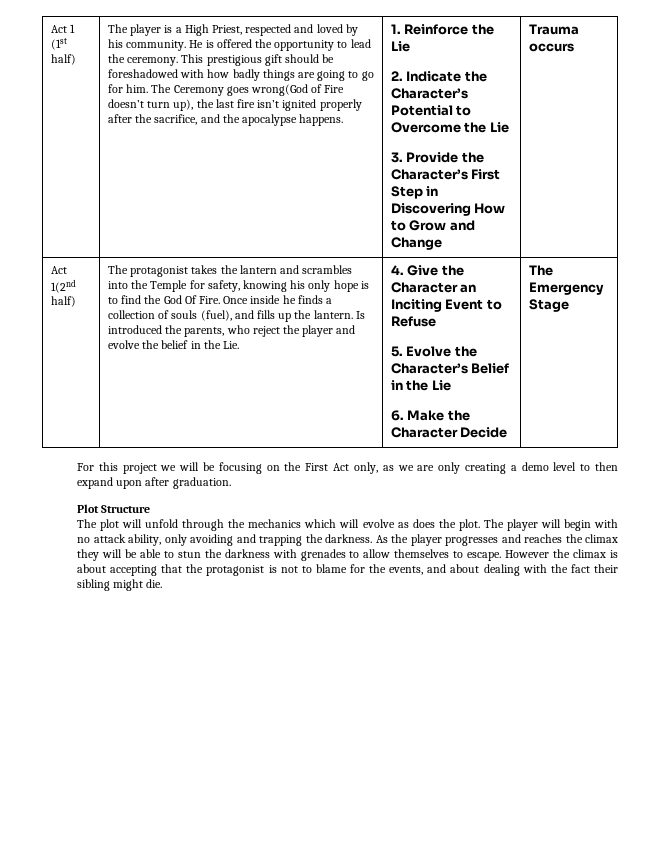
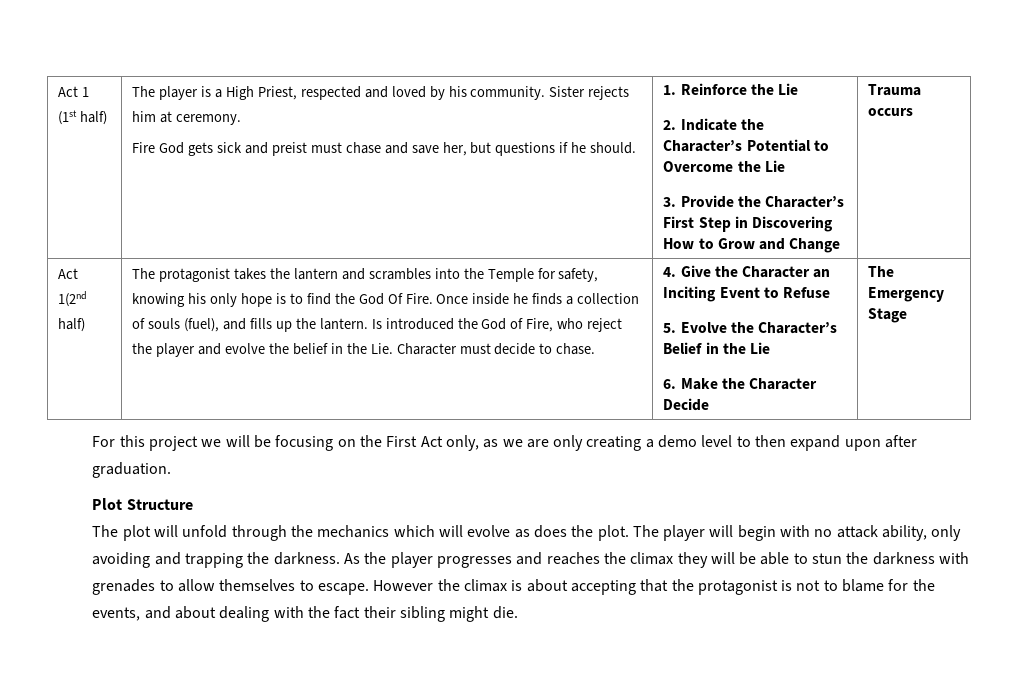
[189,39,371,51] [107,54,335,66] [107,69,374,81] [107,84,345,96] [107,99,362,111] [107,114,344,126] He is offered the opportunity to lead the ceremony. This prestigious gift should be foreshadowed with how badly things are going to go for him. The Ceremony goes wrong(God of Fire doesn’t turn up), the last fire isn’t ignited properly after the sacrifice, and the apocalypse happens. -> [549,86,630,100] [132,111,242,125] [132,142,637,156] Sister rejects him at ceremony. // Fire God gets sick and preist must chase and save her, but questions if he should.
[184,327,225,337] parents, -> [481,318,554,332] God of Fire,
(239, 345) none -> [396,343,596,355] Character must decide to chase.

